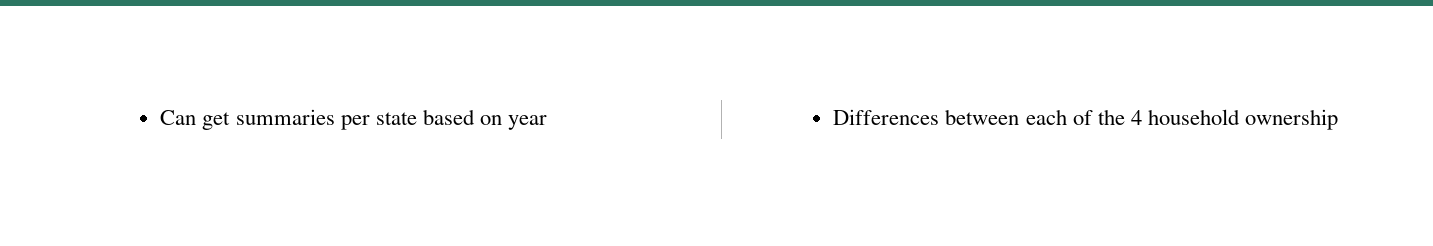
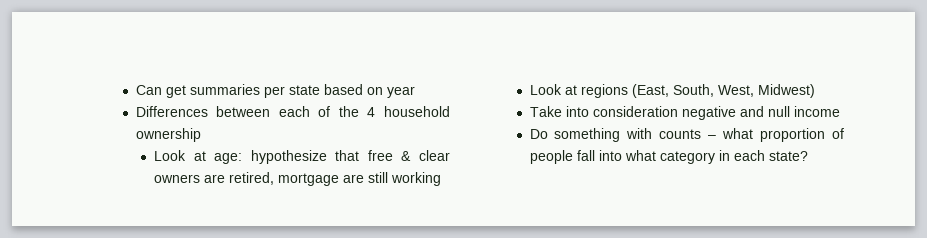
(1338, 119) none -> [154,150,451,164] [154,172,442,186] [529,84,815,98] [529,106,840,120] [529,128,844,142] [529,150,808,164] // Look at age: hypothesize that free & clear owners are retired, mortgage are still working // Look at regions (East, South, West, Midwest) // Take into consideration negative and null income // Do something with counts – what proportion of people fall into what category in each state?

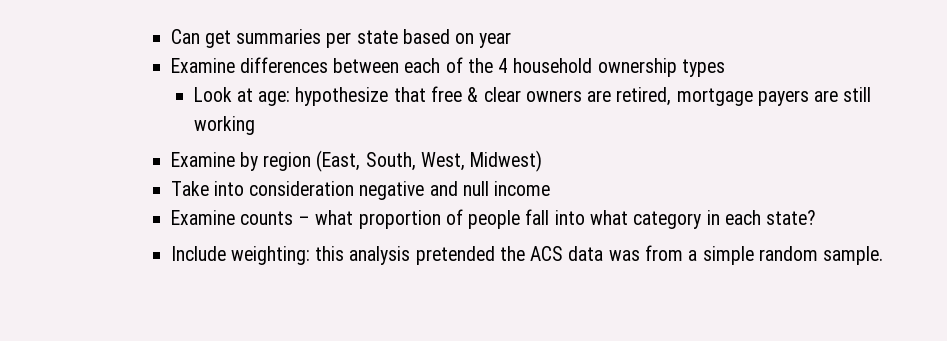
[135,106,208,117] Differences -> [170,57,328,73] Examine differences
(201, 135) none -> [681,59,725,77] types
(340, 179) none -> [757,90,809,106] payers
[529,84,628,98] Look at regions -> [170,152,312,171] Examine by region
[529,128,653,142] Do something with -> [170,210,235,225] Examine
(808, 156) none -> [170,245,884,265] // Include weighting: this analysis pretended the ACS data was from a simple random sample.

